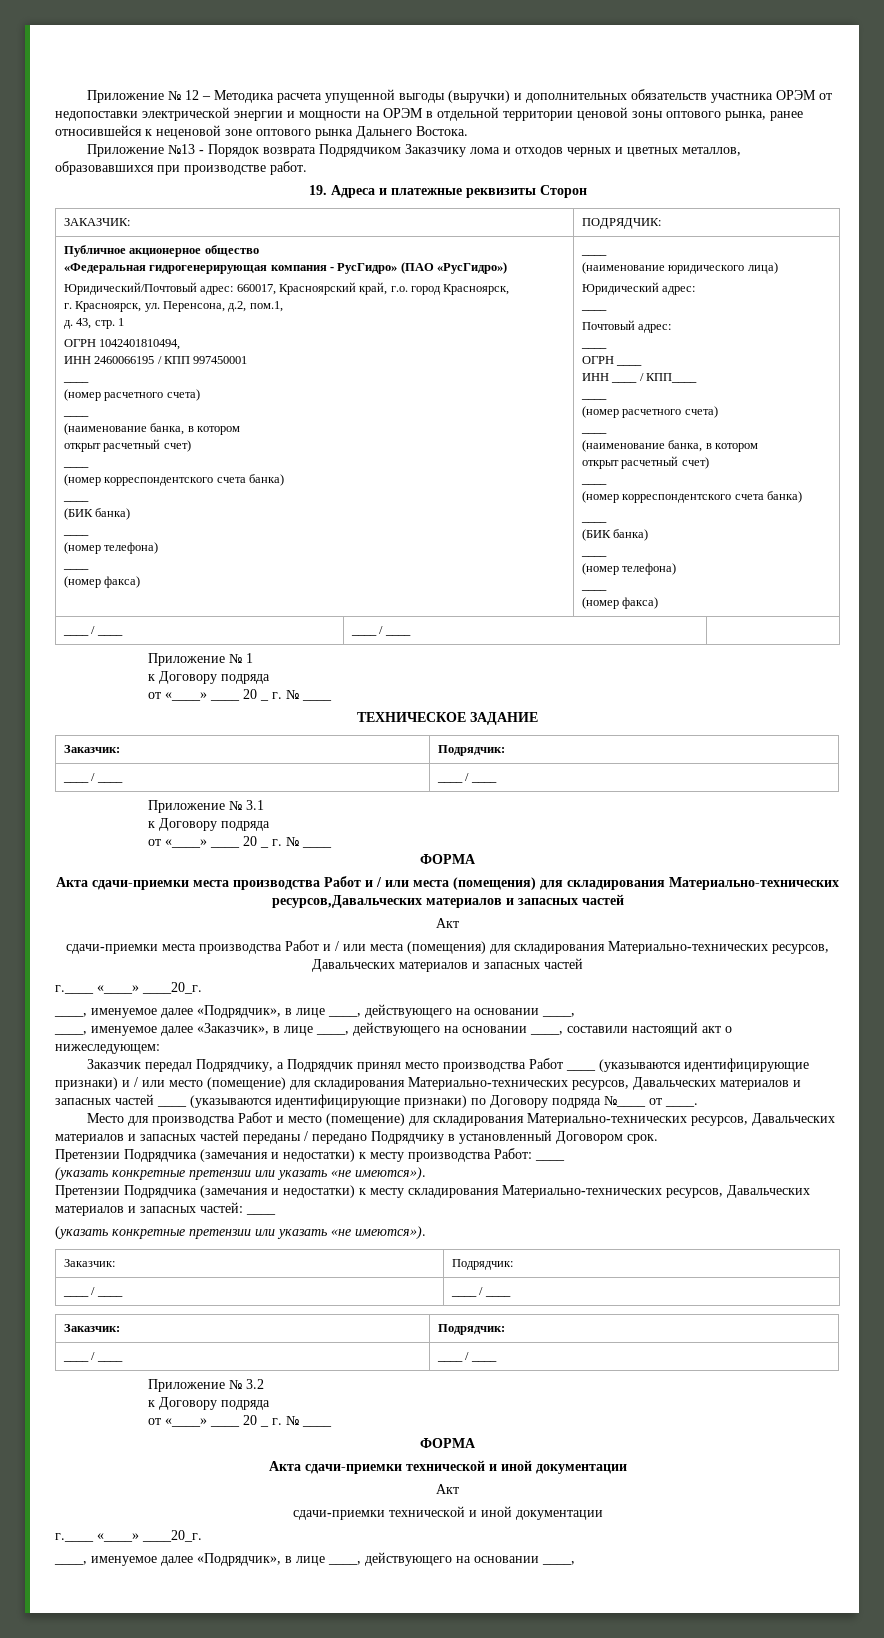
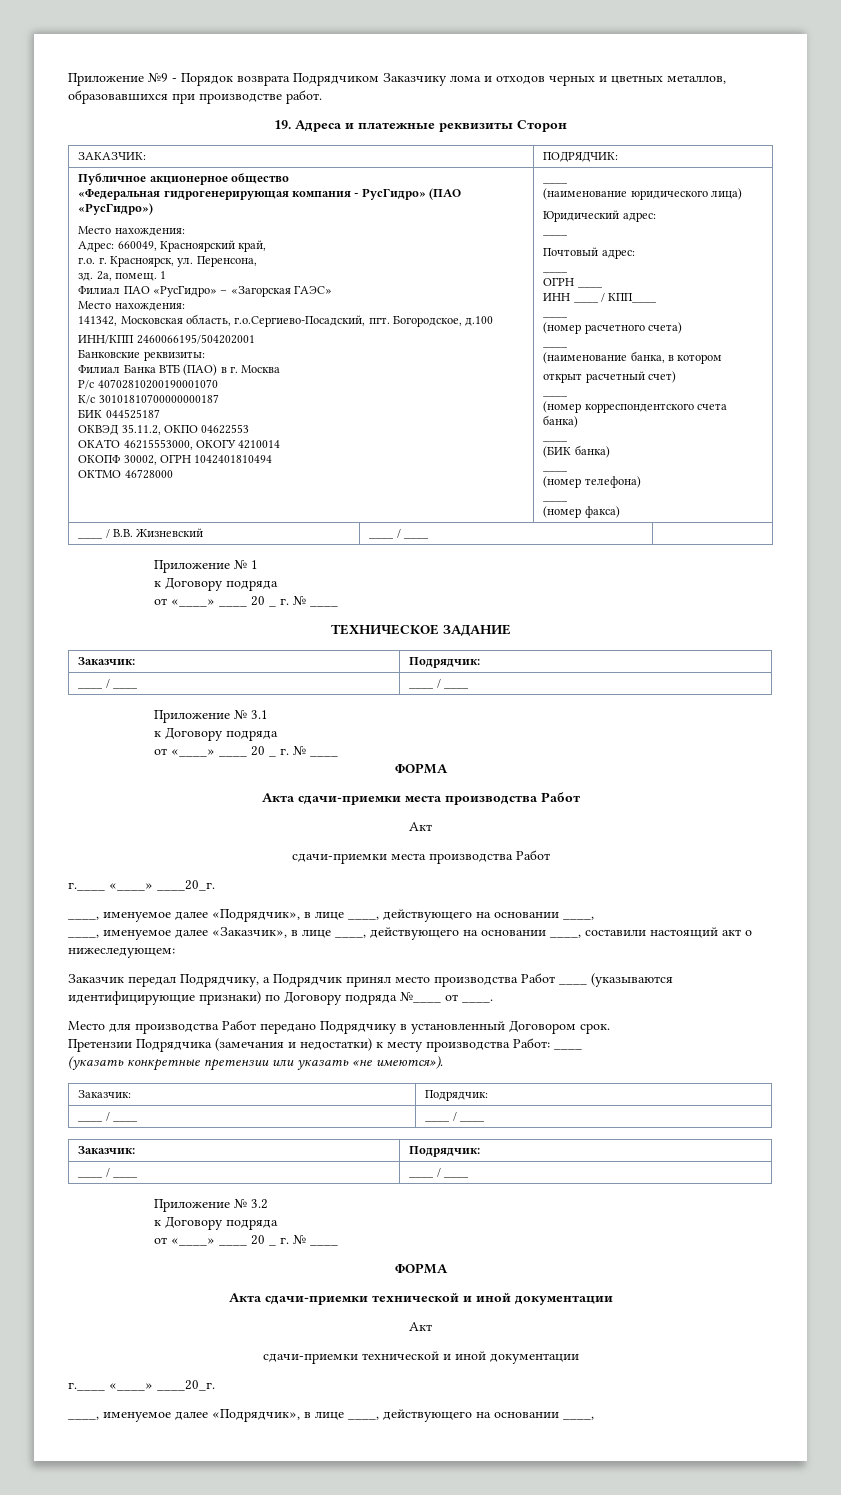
[87,89,833,103] [55,107,803,121] [55,125,468,139] [87,144,196,157] Приложение № 12 – Методика расчета упущенной выгоды (выручки) и дополнительных обязательств участника ОРЭМ от недопоставки электрической энергии и мощности на ОРЭМ в отдельной территории ценовой зоны оптового рынка, ранее относившейся к неценовой зоне оптового рынка Дальнего Востока. // Приложение №13 -> [68,73,168,86] Приложение №9
[63,282,276,295] Юридический/Почтовый адрес: 660017, -> [78,226,185,236] [78,241,157,252] Место нахождения: // Адрес: 660049,
[390,284,510,295] г.о. город Красноярск, // -> [78,257,96,264] // г.о.
[228,301,283,312] [63,318,124,329] [63,339,181,350] [63,356,248,364] [62,381,89,383] [63,389,200,401] [62,415,89,417] [63,423,240,435] [63,439,191,452] [62,466,89,468] [63,474,284,486] [62,500,89,502] [63,508,131,520] [62,534,89,536] [63,542,159,554] [62,568,89,570] [63,576,141,588] д.2, пом.1, // д. 43, стр. 1 // ОГРН 1042401810494, // ИНН 2460066195 / КПП 997450001 // ____ // (номер расчетного счета) // ____ // (наименование банка, в котором // открыт расчетный счет) // ____ // (номер корреспондентского счета банка) // ____ // (БИК банка) // ____ // (номер телефона) // ____ // (номер факса) -> [78,271,167,281] [78,286,333,297] [78,301,185,311] [78,314,494,327] [78,334,255,344] [78,349,205,361] [78,364,281,376] [78,379,218,389] [78,394,219,404] [78,409,160,419] [78,424,250,435] [78,439,281,450] [78,455,273,465] [78,469,173,479] // зд. 2а, помещ. 1 // Филиал ПАО «РусГидро» – «Загорская ГАЭС» // Место нахождения: // 141342, Московская область, г.о.Сергиево-Посадский, пгт. Богородское, д.100 // ИНН/КПП 2460066195/504202001 // Банковские реквизиты: // Филиал Банка ВТБ (ПАО) в г. Москва // Р/с 40702810200190001070 // К/с 30101810700000000187 // БИК 044525187 // ОКВЭД 35.11.2, ОКПО 04622553 // ОКАТО 46215553000, ОКОГУ 4210014 // ОКОПФ 30002, ОГРН 1042401810494 // ОКТМО 46728000
[96,634,123,636] ____ -> [112,528,204,537] В.В. Жизневский
[365,877,839,890] [271,894,624,908] и / или места (помещения) для складирования Материально-технических ресурсов,Давальческих материалов и запасных частей -> (580, 797) none
[323,941,829,954] [312,958,583,972] и / или места (помещения) для складирования Материально-технических ресурсов, Давальческих материалов и запасных частей -> (550, 855) none
[122,1077,801,1090] [55,1094,154,1105] [157,1094,467,1108] и / или место (помещение) для складирования Материально-технических ресурсов, Давальческих материалов и запасных частей ____ (указываются идентифицирующие признаки) -> (261, 998) none
[276,1113,836,1126] [55,1130,308,1144] и место (помещение) для складирования Материально-технических ресурсов, Давальческих материалов и запасных частей переданы / -> (256, 1025) none
[55,1185,810,1198] [55,1202,243,1216] [246,1213,276,1215] [55,1226,426,1239] // Претензии Подрядчика (замечания и недостатки) к месту складирования Материально-технических ресурсов, Давальческих материалов и запасных частей: ____ // (указать конкретные претензии или указать «не имеются»). -> (443, 1062) none

